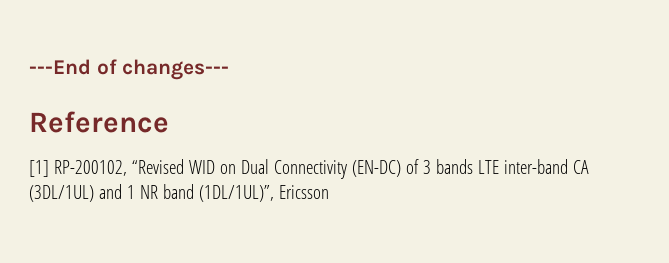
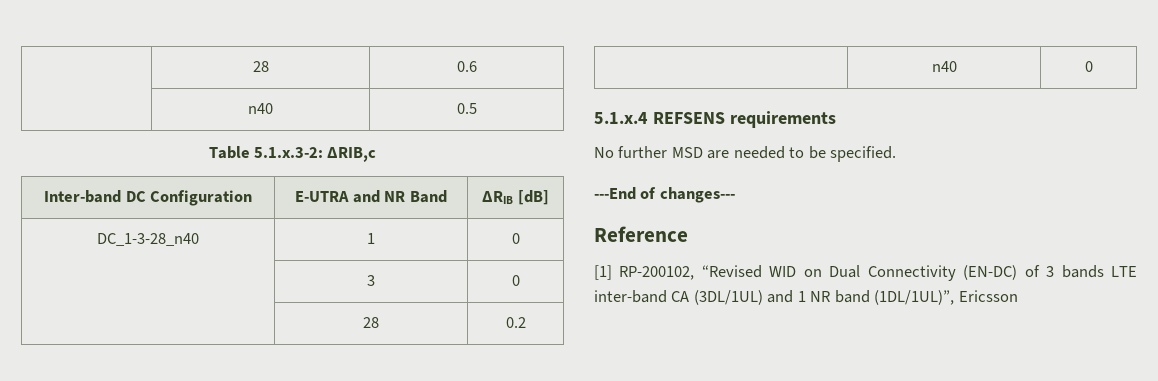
(29, 67) none -> [252,61,269,72] [456,61,477,72] [248,103,273,114] [456,103,477,114] [208,146,377,162] [44,190,252,206] [295,190,447,203] [482,190,549,205] [97,233,199,246] [367,233,375,244] [511,233,520,244] [367,275,375,286] [511,275,520,286] [363,317,379,328] [505,317,526,328] [931,61,957,72] [1084,61,1093,72] [594,111,836,128] [594,146,897,162] | 28 | 0.6 // | n40 | 0.5 // Table 5.1.x.3-2: ΔRIB,c // Inter-band DC Configuration | E-UTRA and NR Band | ΔRIB [dB] // DC_1-3-28_n40 | 1 | 0 // | 3 | 0 // | 28 | 0.2 // | n40 | 0 // 5.1.x.4 REFSENS requirements // No further MSD are needed to be specified. //

